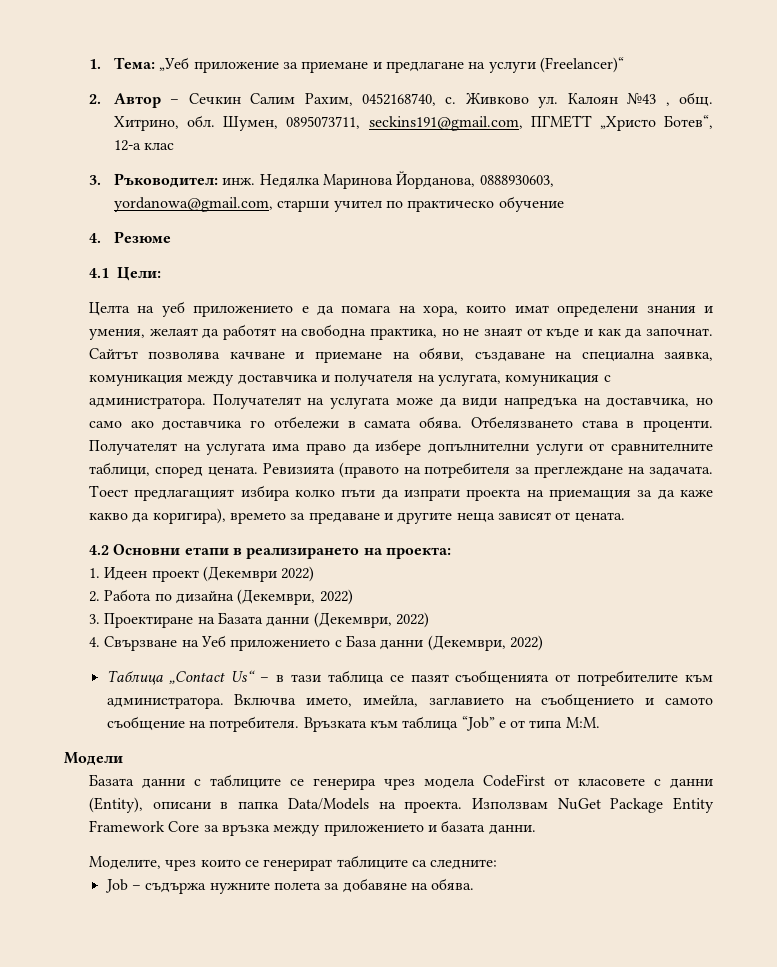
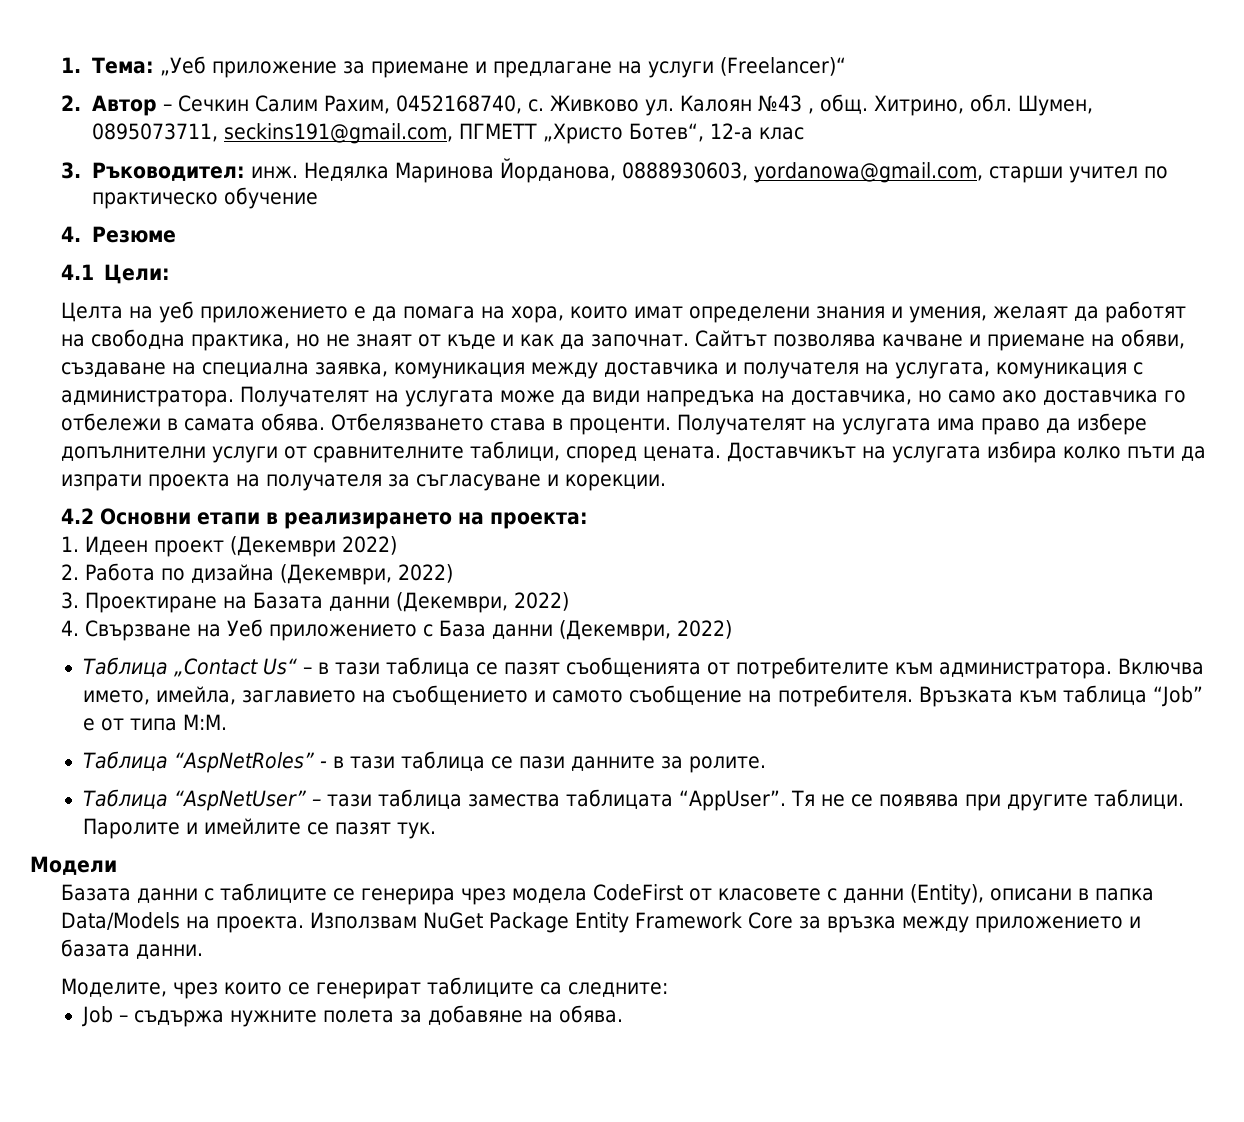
[262,462,714,478] [88,485,235,501] Ревизията (правото на потребителя за преглеждане на задачата. Тоест предлагащият -> [726,442,981,463] Доставчикът на услугата
[548,489,713,501] [88,508,625,524] приемащия за да каже какво да коригира), времето за предаване и другите неща зависят от цената. -> [265,474,666,491] получателя за съгласуване и корекции.
(600, 722) none -> [83,751,767,773] [83,789,1185,811] [83,818,437,839] // Таблица “AspNetRoles” - в тази таблица се пази данните за ролите. // Таблица “AspNetUser” – тази таблица замества таблицата “AppUser”. Тя не се появява при другите таблици. Паролите и имейлите се пазят тук.

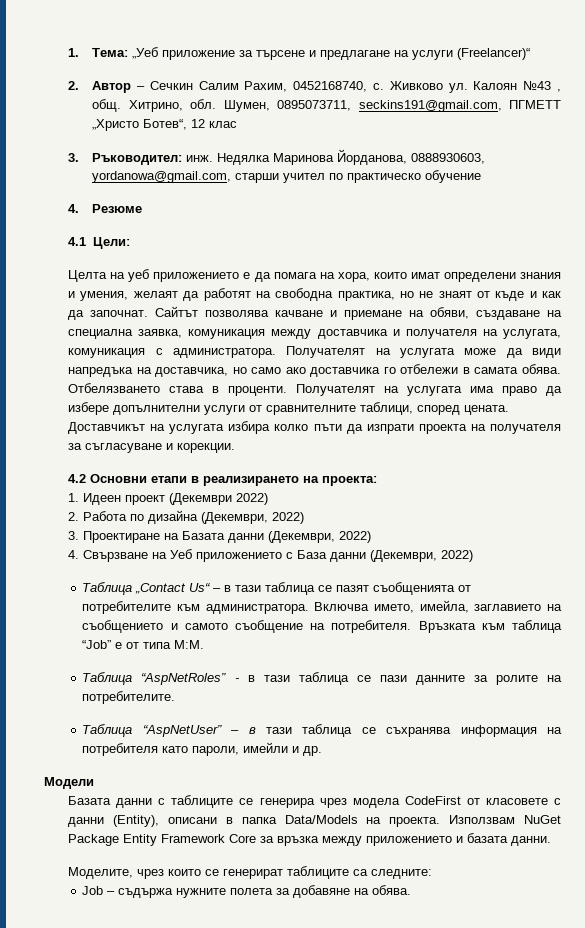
[370,61,469,78] приемане -> [256,50,306,60] търсене
[709,123,753,140] 12-а -> [191,119,206,128] 12
[689,756,767,773] ролите. -> [495,675,562,685] [82,691,176,704] ролите на потребителите.
[327,789,1185,811] [83,818,437,839] тази таблица замества таблицата “AppUser”. Тя не се появява при другите таблици. Паролите и имейлите се пазят тук. -> [248,724,562,737] [82,742,323,756] в тази таблица се съхранява информация на потребителя като пароли, имейли и др.

